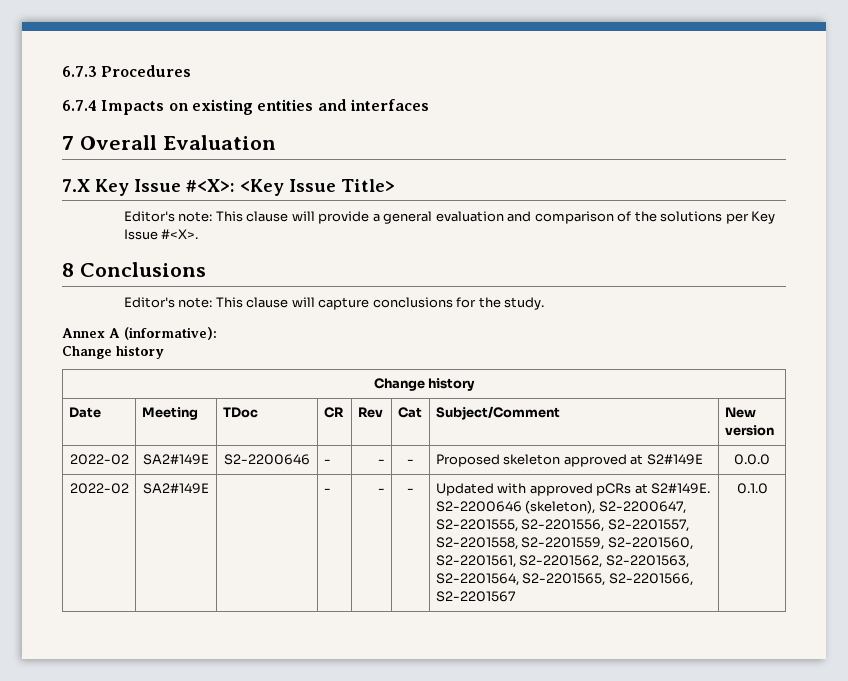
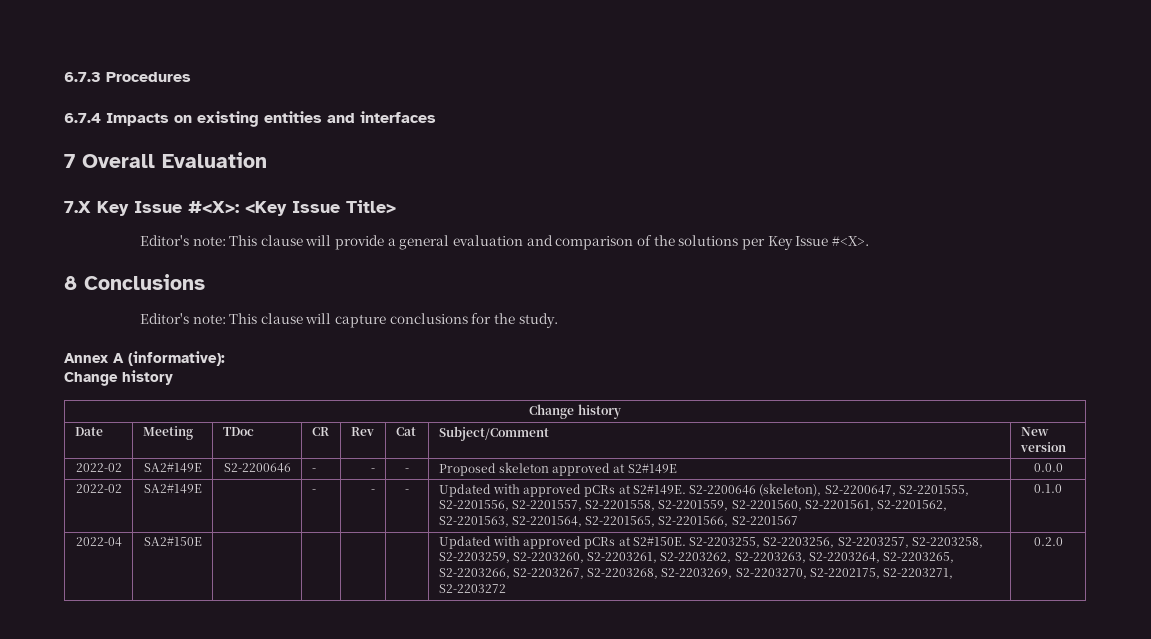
(768, 488) none -> [75,537,122,547] [143,536,202,546] [438,536,983,549] [438,552,955,563] [438,568,954,579] [438,584,506,593] [1033,537,1063,546] // 2022-04 | SA2#150E | | | | | Updated with approved pCRs at S2#150E. S2-2203255, S2-2203256, S2-2203257, S2-2203258, S2-2203259, S2-2203260, S2-2203261, S2-2203262, S2-2203263, S2-2203264, S2-2203265, S2-2203266, S2-2203267, S2-2203268, S2-2203269, S2-2203270, S2-2202175, S2-2203271, S2-2203272 | 0.2.0

